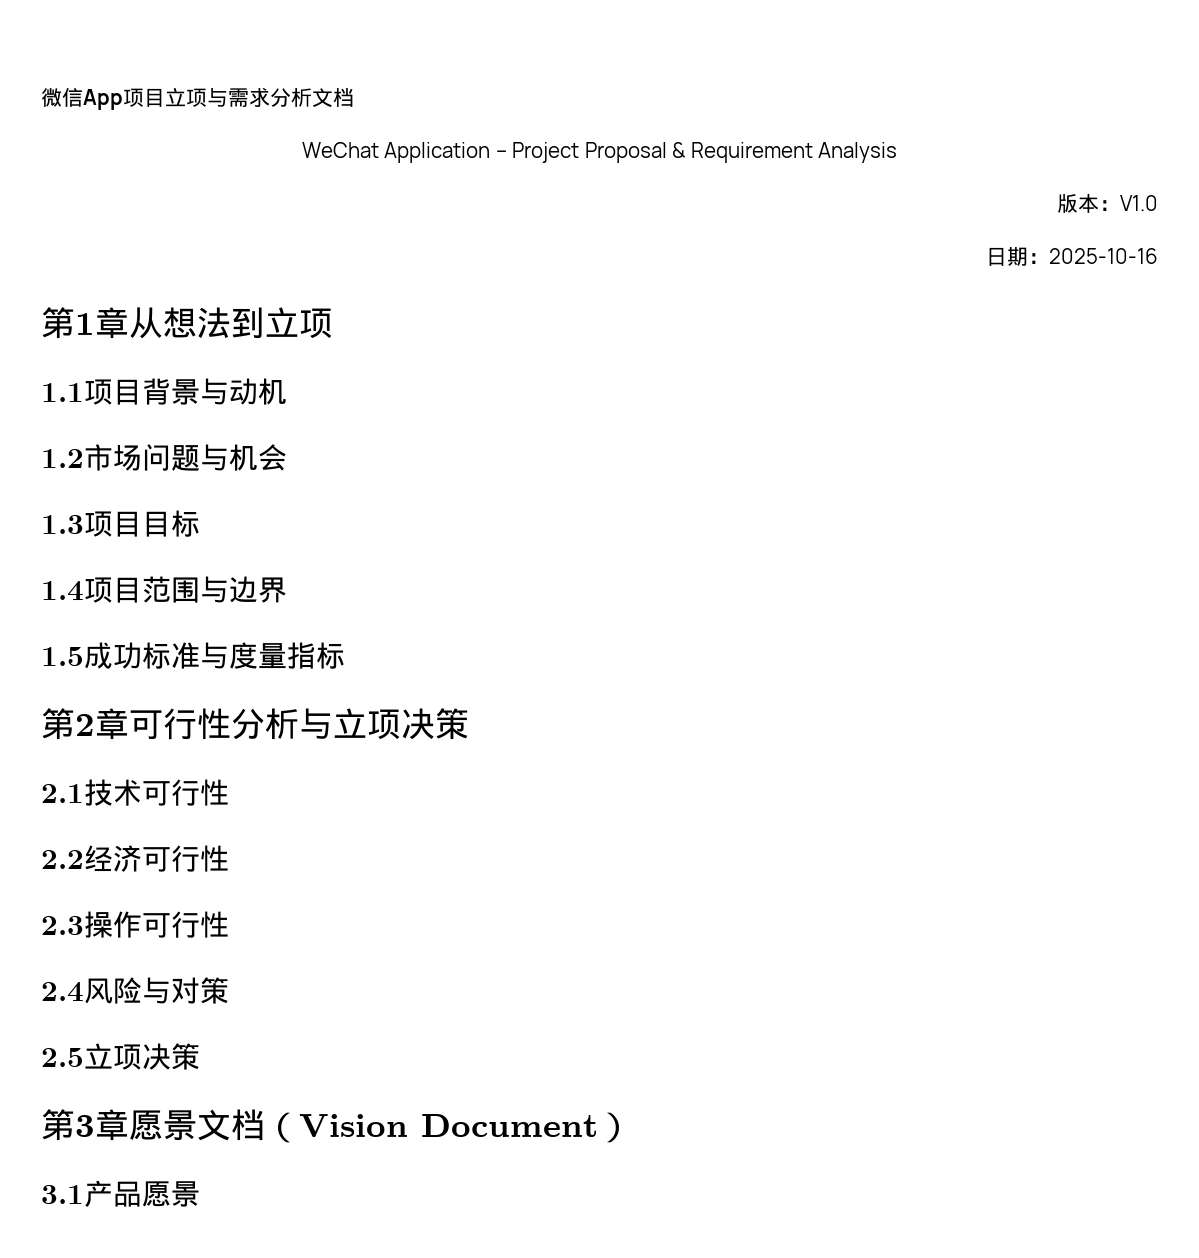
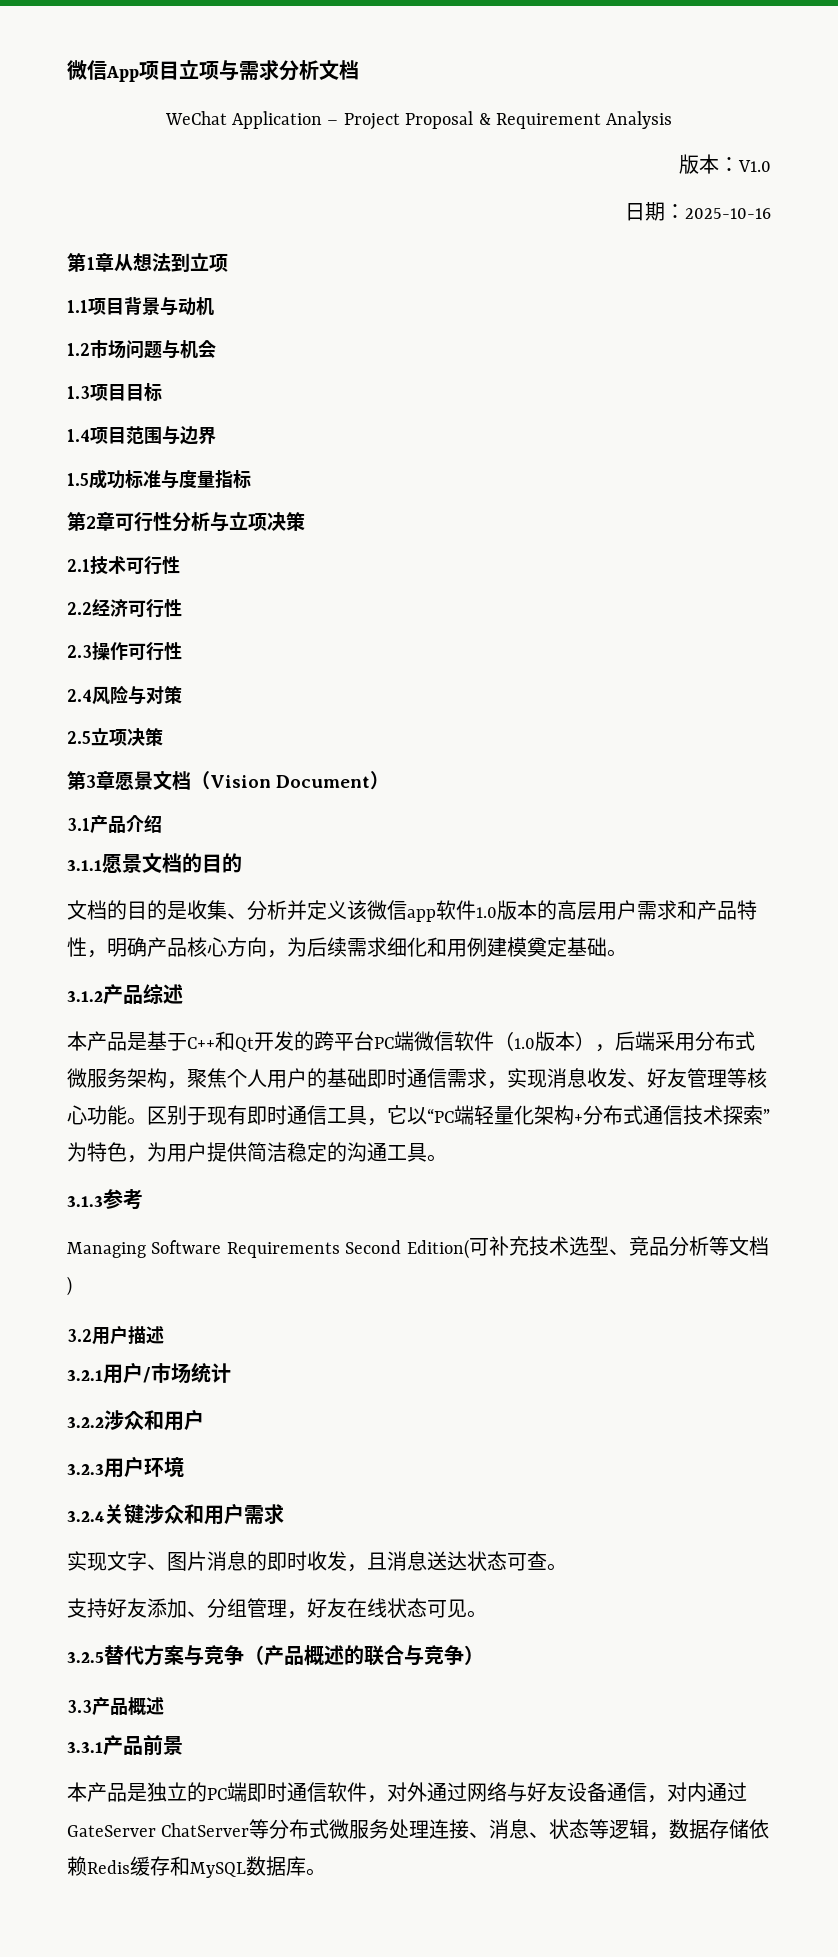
[142,1181,200,1207] 愿景 -> [126,815,162,833] [67,853,242,873] [67,900,757,922] [67,937,627,958] [67,984,183,1005] [67,1031,755,1052] [67,1068,767,1089] [67,1105,770,1126] [67,1142,447,1163] [67,1189,143,1210] [67,1236,769,1259] [67,1276,72,1296] [67,1325,164,1345] [67,1362,231,1384] [67,1409,204,1431] [67,1456,184,1478] [67,1503,284,1525] [67,1551,567,1572] [67,1598,487,1619] [67,1645,484,1666] [67,1697,164,1716] [67,1735,183,1756] [67,1782,747,1803] [67,1819,770,1840] [67,1856,326,1878] 介绍 // 3.1.1愿景文档的目的 // 文档的目的是收集、分析并定义该微信app软件1.0版本的高层用户需求和产品特性，明确产品核心方向，为后续需求细化和用例建模奠定基础。 // 3.1.2产品综述 // 本产品是基于C++和Qt开发的跨平台PC端微信软件（1.0版本），后端采用分布式微服务架构，聚焦个人用户的基础即时通信需求，实现消息收发、好友管理等核心功能。区别于现有即时通信工具，它以“PC端轻量化架构+分布式通信技术探索”为特色，为用户提供简洁稳定的沟通工具。 // 3.1.3参考 // Managing Software Requirements Second Edition(可补充技术选型、竞品分析等文档) // 3.2用户描述 // 3.2.1用户/市场统计 // 3.2.2涉众和用户 // 3.2.3用户环境 // 3.2.4关键涉众和用户需求 // 实现文字、图片消息的即时收发，且消息送达状态可查。 // 支持好友添加、分组管理，好友在线状态可见。 // 3.2.5替代方案与竞争（产品概述的联合与竞争） // 3.3产品概述 // 3.3.1产品前景 // 本产品是独立的PC端即时通信软件，对外通过网络与好友设备通信，对内通过GateServer ChatServer等分布式微服务处理连接、消息、状态等逻辑，数据存储依赖Redis缓存和MySQL数据库。

